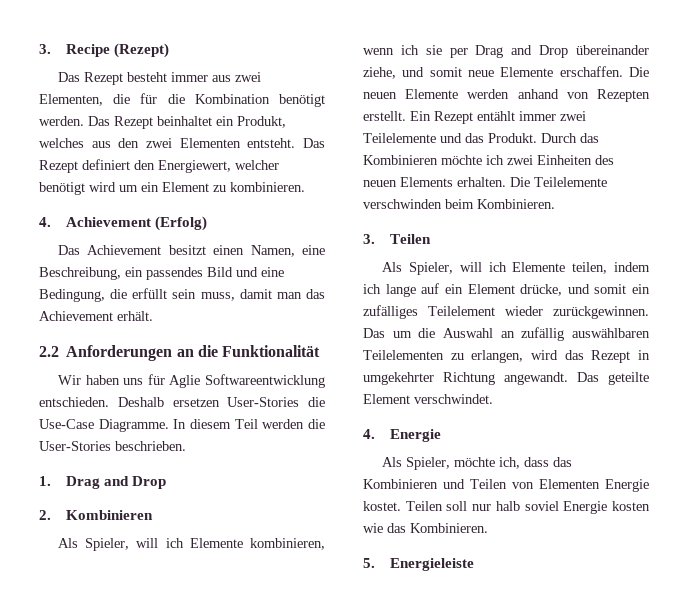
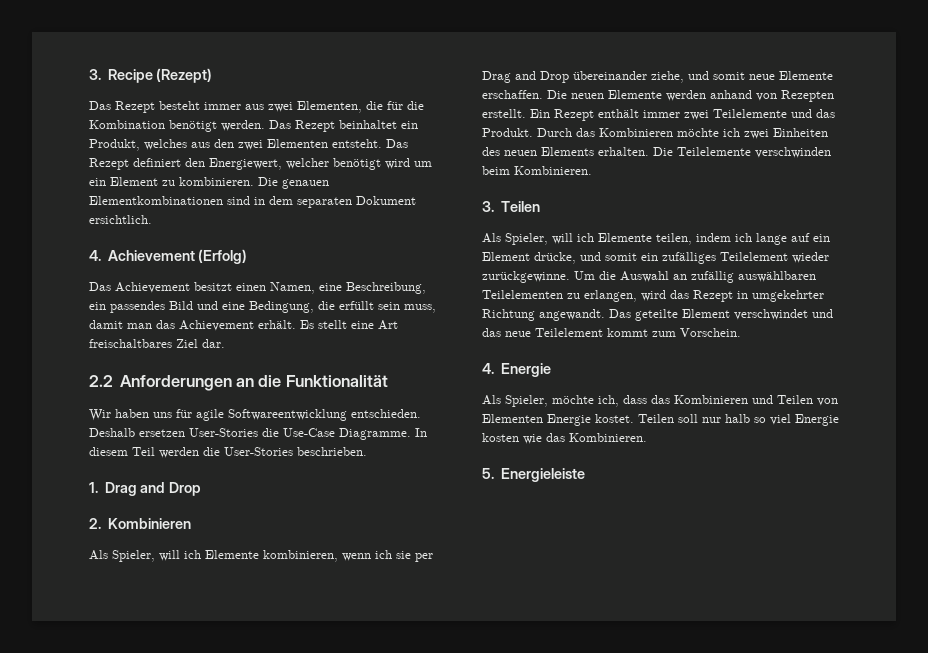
(305, 187) none -> [258,177,329,189] [89,196,416,208] [89,215,152,224] Die genauen Elementkombinationen sind in dem separaten Dokument ersichtlich.
(153, 316) none -> [300,320,398,330] [89,339,225,348] Es stellt eine Art freischaltbares Ziel dar.
[169,375,201,388] Aglie -> [196,409,224,421] agile
[477,111,515,121] entählt -> [598,109,639,118] enthält
[553,306,649,319] [363,328,412,338] zurückgewinnen. Das um -> [482,271,595,283] zurückgewinne. Um
[414,394,493,404] verschwindet. -> [734,309,833,320] [482,328,741,337] verschwindet und das neue Teilelement kommt zum Vorschein.
[524,501,559,511] soviel -> [754,414,791,425] so viel

